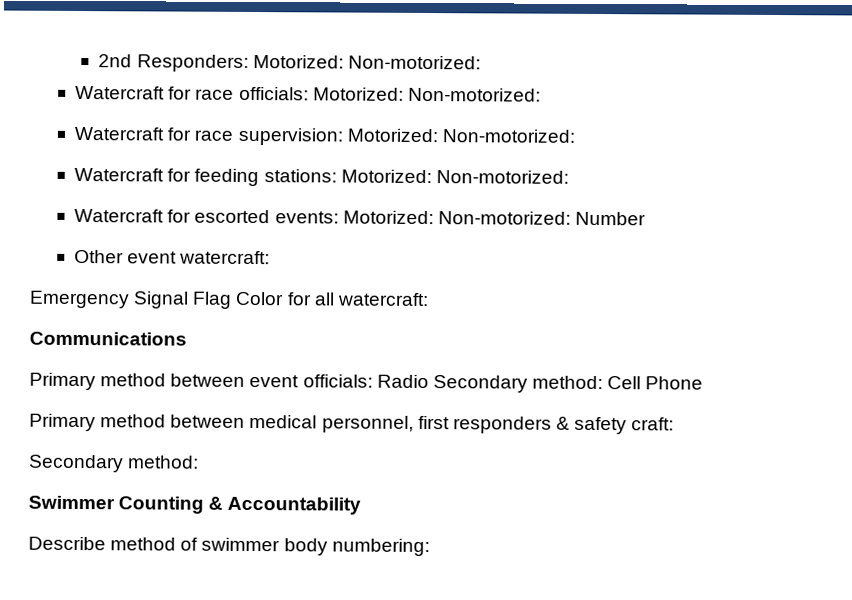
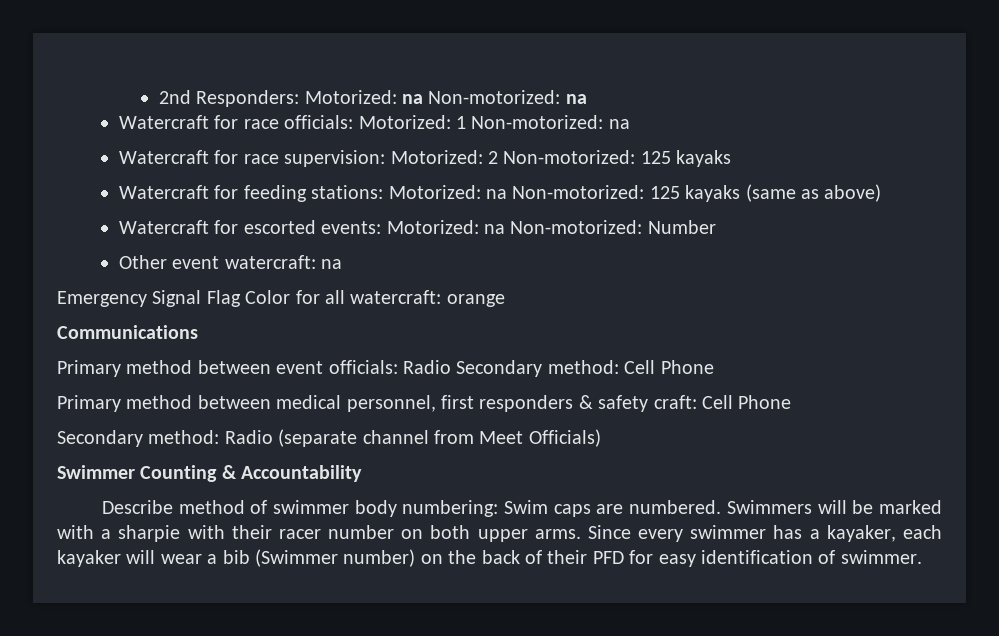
[347,55,481,70] Non-motorized: -> [402,90,587,104] na Non-motorized: na
[407,87,541,102] Non-motorized: -> [455,115,630,129] 1 Non-motorized: na
[441,129,575,143] Non-motorized: -> [487,150,732,167] 2 Non-motorized: 125 kayaks
[435,170,569,184] Non-motorized: -> [485,184,882,202] na Non-motorized: 125 kayaks (same as above)
(434, 217) none -> [483,224,505,234] na
(271, 257) none -> [321,259,343,269] na
(429, 299) none -> [446,294,505,307] orange
[29,454,200,473] // Secondary method: -> [701,395,792,409] [57,429,601,447] Cell Phone // Secondary method: Radio (separate channel from Meet Officials)
(430, 547) none -> [504,500,942,517] [57,525,942,542] [57,549,922,567] Swim caps are numbered. Swimmers will be marked with a sharpie with their racer number on both upper arms. Since every swimmer has a kayaker, each kayaker will wear a bib (Swimmer number) on the back of their PFD for easy identification of swimmer.

